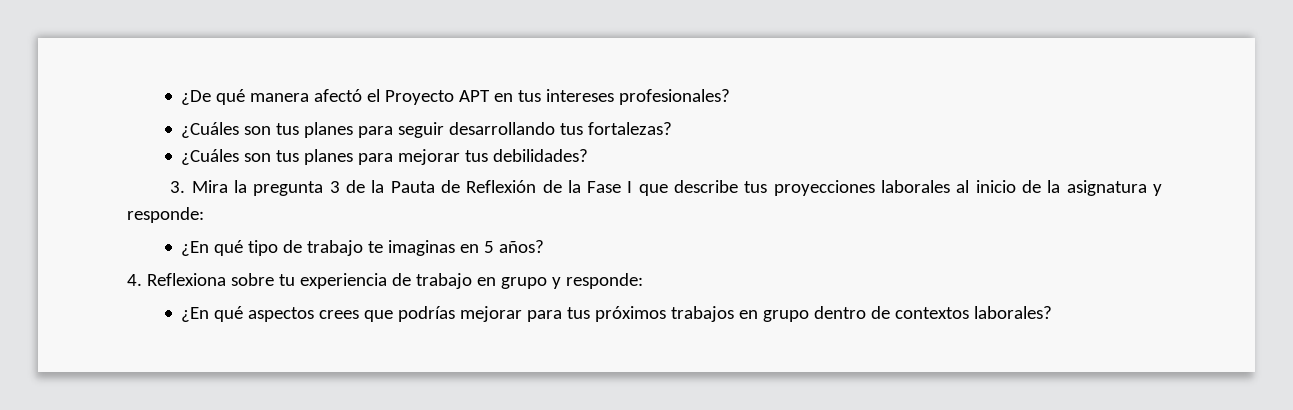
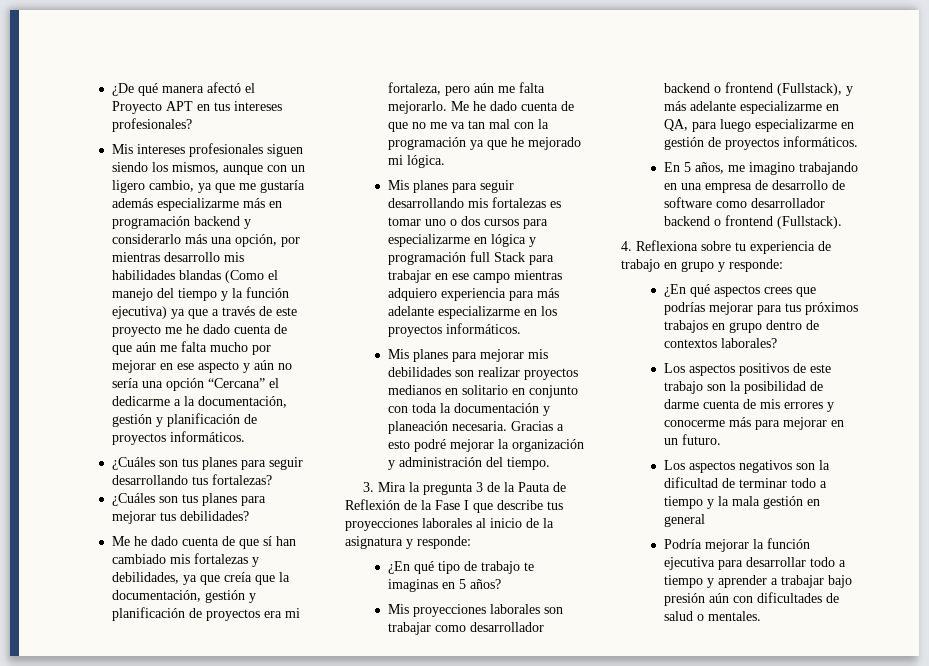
(731, 97) none -> [111,143,303,157] [111,162,305,175] [111,180,305,193] [111,198,282,211] [111,216,251,229] [111,234,300,247] [111,252,244,262] [111,270,278,283] [111,287,289,301] [111,306,297,319] [111,324,287,337] [111,341,271,355] [111,360,292,373] [111,378,279,391] [111,396,287,408] [111,413,257,427] [111,431,245,445] // Mis intereses profesionales siguen siendo los mismos, aunque con un ligero cambio, ya que me gustaría además especializarme más en programación backend y considerarlo más una opción, por mientras desarrollo mis habilidades blandas (Como el manejo del tiempo y la función ejecutiva) ya que a través de este proyecto me he dado cuenta de que aún me falta mucho por mejorar en ese aspecto y aún no sería una opción “Cercana” el dedicarme a la documentación, gestión y planificación de proyectos informáticos.
(589, 155) none -> [111,536,296,549] [111,553,259,567] [111,572,290,585] [111,590,256,603] [111,607,300,621] [387,82,545,96] [387,101,574,114] [387,119,549,132] [387,137,581,150] [387,155,445,168] [387,180,514,193] [387,197,561,208] [387,216,548,229] [387,234,536,247] [387,251,554,265] [387,270,562,283] [387,288,559,301] [387,306,557,319] [387,323,521,337] [387,349,548,362] [387,367,578,380] [387,385,578,398] [387,403,550,416] [387,421,564,434] [387,439,584,452] [387,457,550,470] // Me he dado cuenta de que sí han cambiado mis fortalezas y debilidades, ya que creía que la documentación, gestión y planificación de proyectos era mi fortaleza, pero aún me falta mejorarlo. Me he dado cuenta de que no me va tan mal con la programación ya que he mejorado mi lógica. // Mis planes para seguir desarrollando mis fortalezas es tomar uno o dos cursos para especializarme en lógica y programación full Stack para trabajar en ese campo mientras adquiero experiencia para más adelante especializarme en los proyectos informáticos. // Mis planes para mejorar mis debilidades son realizar proyectos medianos en solitario en conjunto con toda la documentación y planeación necesaria. Gracias a esto podré mejorar la organización y administración del tiempo.
(545, 246) none -> [387,604,563,617] [387,622,544,635] [663,82,853,96] [663,101,839,114] [663,119,854,132] [663,136,858,150] [663,162,858,175] [663,180,845,193] [663,197,825,208] [663,215,842,229] // Mis proyecciones laborales son trabajar como desarrollador backend o frontend (Fullstack), y más adelante especializarme en QA, para luego especializarme en gestión de proyectos informáticos. // En 5 años, me imagino trabajando en una empresa de desarrollo de software como desarrollador backend o frontend (Fullstack).
(1053, 312) none -> [663,363,831,376] [663,381,823,394] [663,399,834,412] [663,417,844,430] [663,434,721,445] [663,460,830,473] [663,477,827,488] [663,496,820,509] [663,514,705,527] [663,538,810,552] [663,557,846,570] [663,575,852,588] [663,592,839,606] [663,611,761,621] // Los aspectos positivos de este trabajo son la posibilidad de darme cuenta de mis errores y conocerme más para mejorar en un futuro. // Los aspectos negativos son la dificultad de terminar todo a tiempo y la mala gestión en general // Podría mejorar la función ejecutiva para desarrollar todo a tiempo y aprender a trabajar bajo presión aún con dificultades de salud o mentales.

